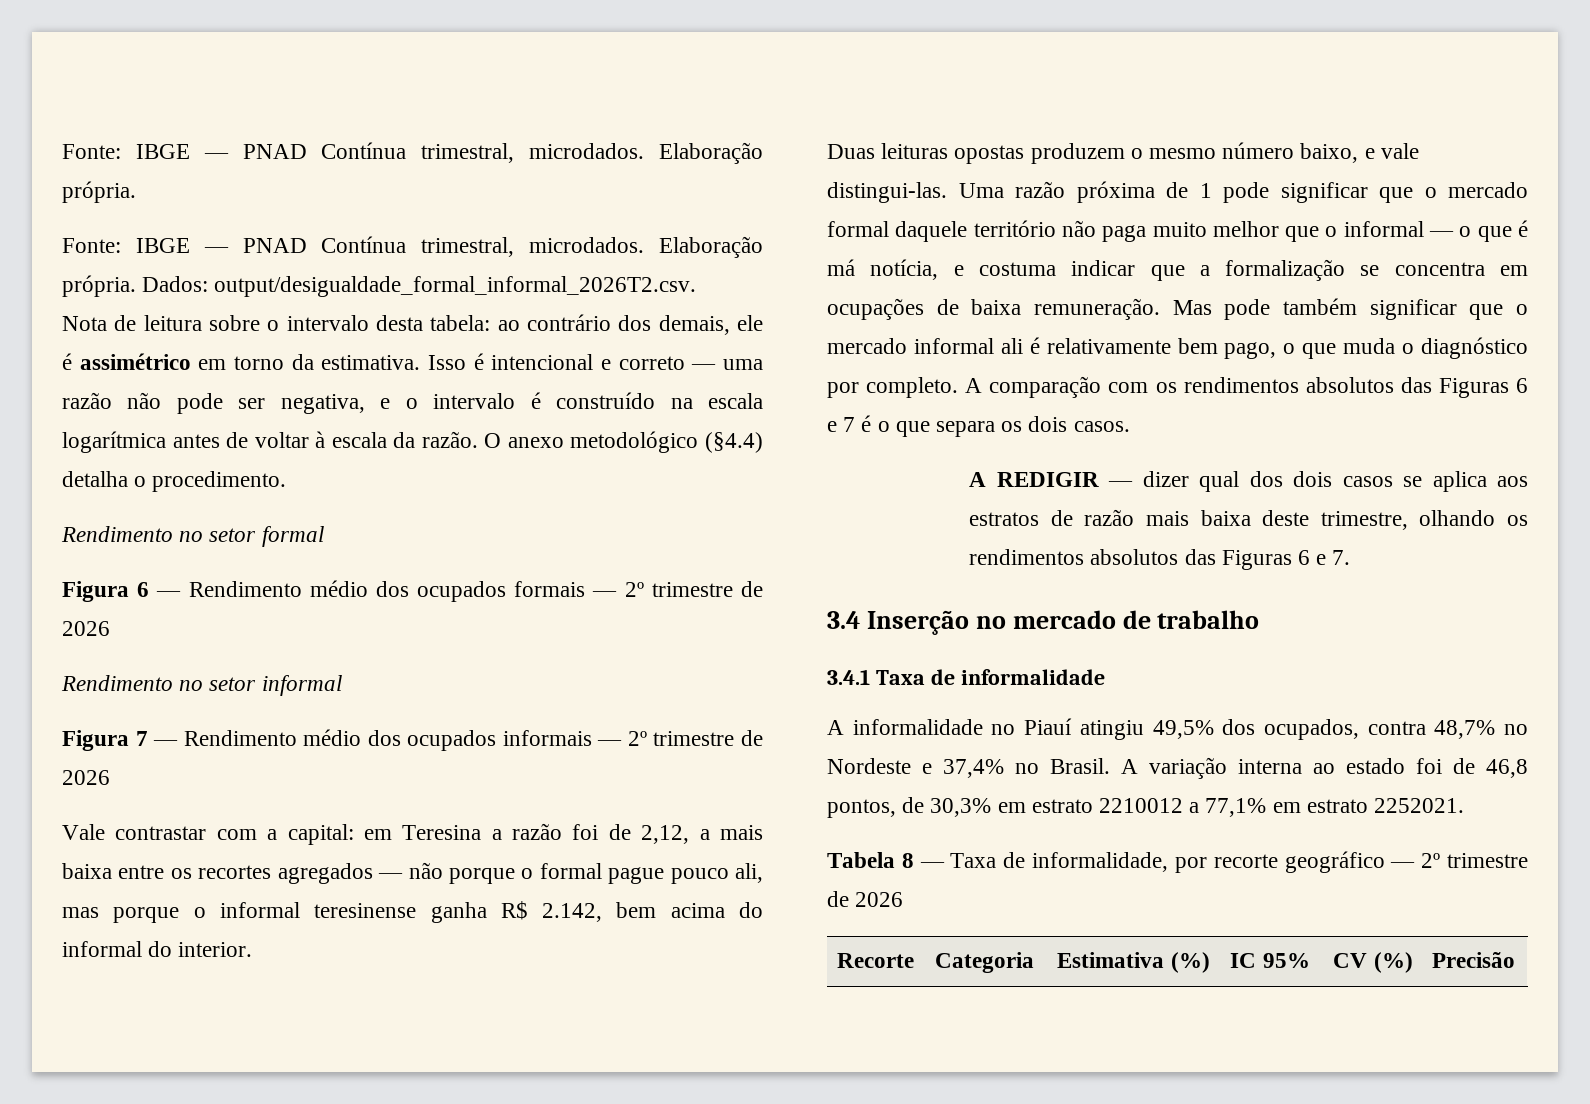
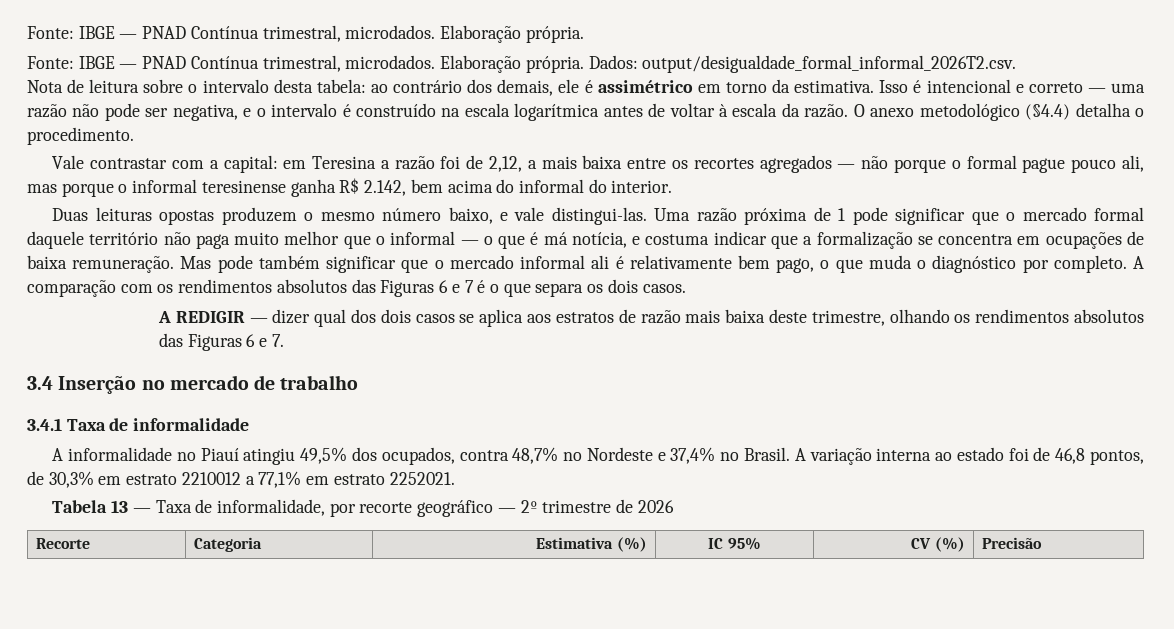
[61,526,324,547] [62,580,763,602] [62,621,110,636] [61,675,342,696] [62,729,763,751] [62,770,110,785] // Rendimento no setor formal // Figura 6 — Rendimento médio dos ocupados formais — 2º trimestre de 2026 // Rendimento no setor informal // Figura 7 — Rendimento médio dos ocupados informais — 2º trimestre de 2026 -> (134, 136) none
[901,853,914,868] 8 -> [111,500,129,513] 13

